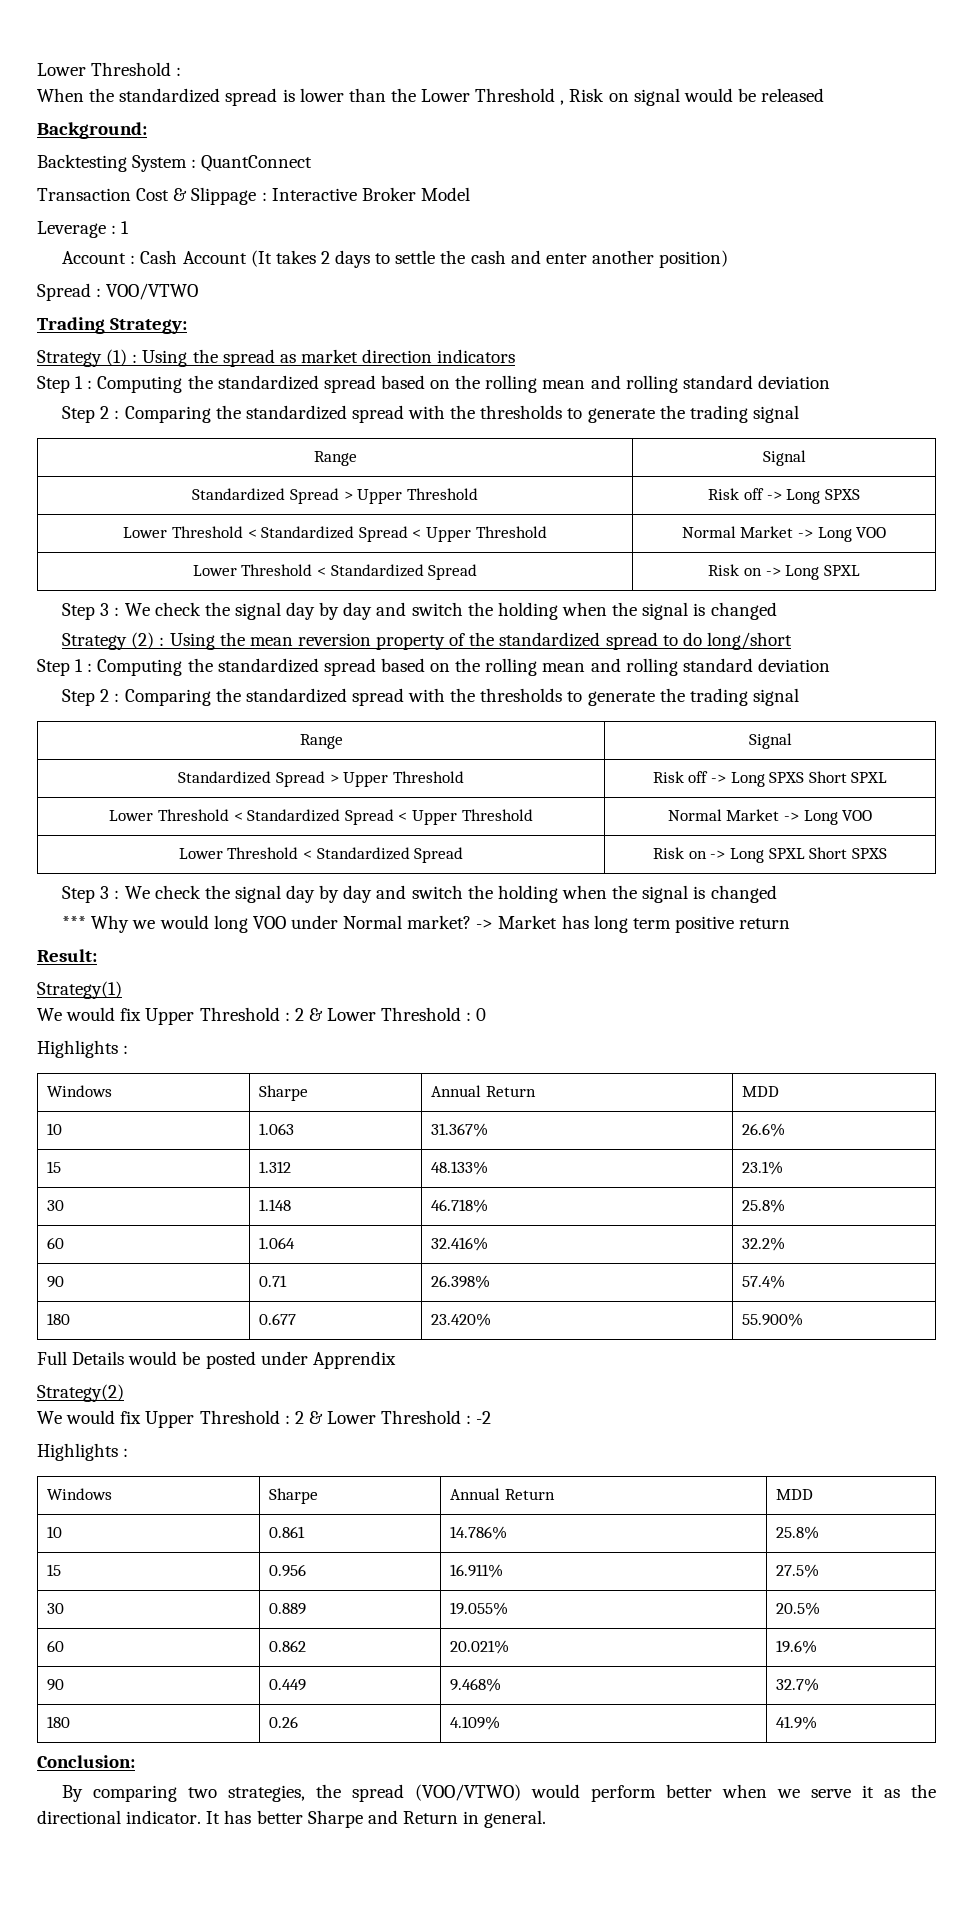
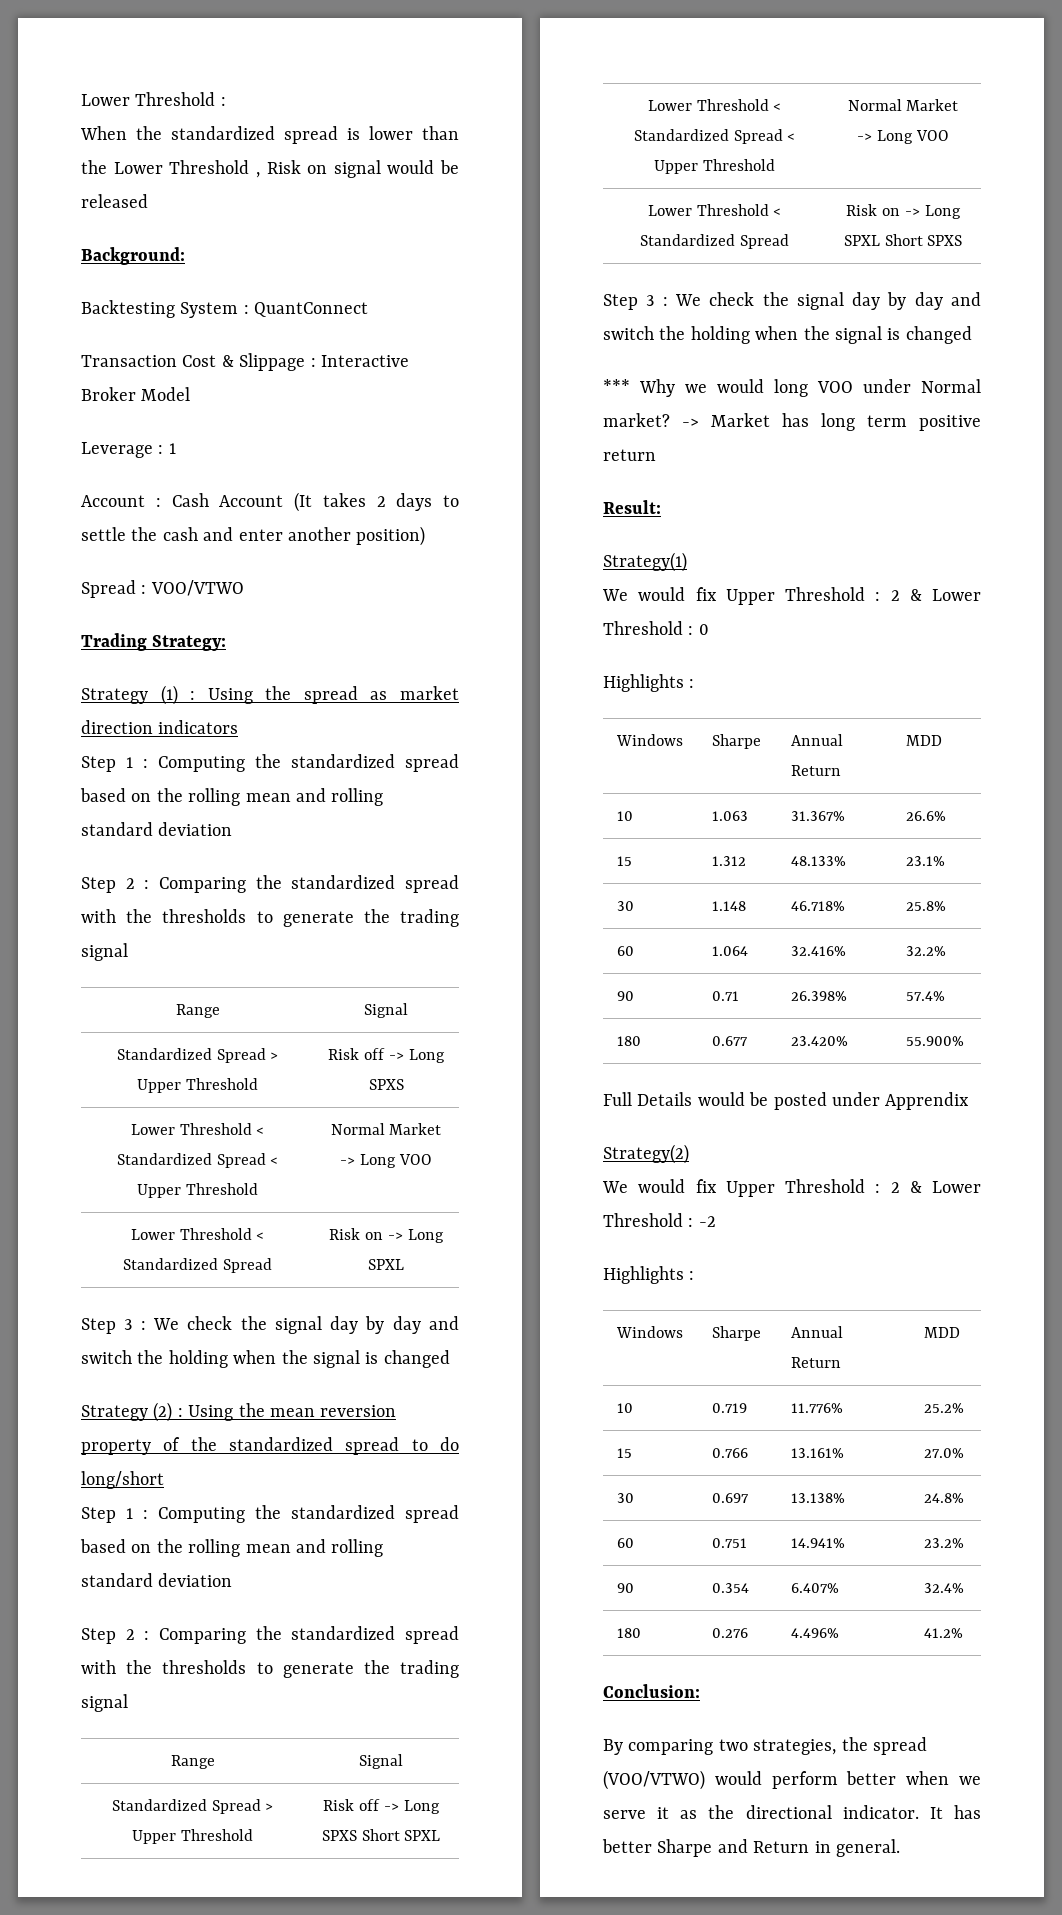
[268,1526,305,1538] [449,1526,507,1540] [775,1526,819,1540] [46,1564,61,1576] [268,1564,306,1577] [449,1564,503,1578] [775,1564,819,1578] [46,1603,64,1614] [268,1603,306,1615] [449,1602,508,1616] [775,1602,820,1616] [46,1640,64,1652] [268,1640,306,1652] [449,1640,509,1654] [775,1640,817,1654] [46,1679,64,1691] [268,1679,306,1691] [449,1678,501,1692] [775,1678,819,1692] [46,1716,70,1728] [268,1716,298,1728] [449,1716,500,1730] [775,1716,817,1730] 0.861 | 14.786% | 25.8% // 15 | 0.956 | 16.911% | 27.5% // 30 | 0.889 | 19.055% | 20.5% // 60 | 0.862 | 20.021% | 19.6% // 90 | 0.449 | 9.468% | 32.7% // 180 | 0.26 | 4.109% | 41.9% -> [712,1403,748,1413] [791,1403,844,1413] [924,1403,965,1413] [617,1448,633,1458] [712,1448,749,1458] [791,1448,845,1458] [924,1448,965,1458] [617,1493,635,1503] [712,1493,750,1503] [791,1493,846,1503] [924,1493,965,1503] [617,1538,635,1548] [712,1538,748,1548] [791,1538,846,1548] [924,1538,965,1548] [617,1583,635,1593] [712,1583,750,1593] [791,1583,840,1593] [924,1583,965,1593] [617,1628,642,1638] [712,1628,749,1638] [791,1628,840,1638] [924,1628,964,1638] 0.719 | 11.776% | 25.2% // 15 | 0.766 | 13.161% | 27.0% // 30 | 0.697 | 13.138% | 24.8% // 60 | 0.751 | 14.941% | 23.2% // 90 | 0.354 | 6.407% | 32.4% // 180 | 0.276 | 4.496% | 41.2%

